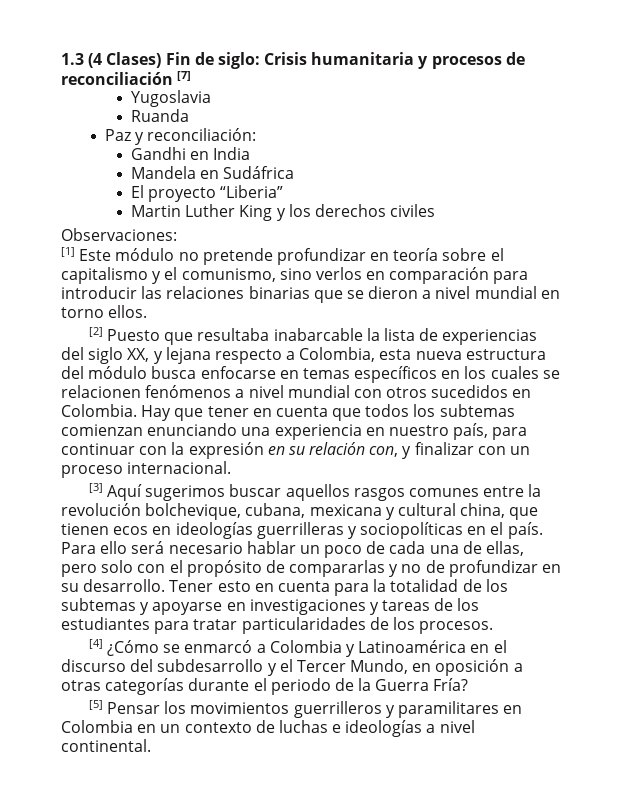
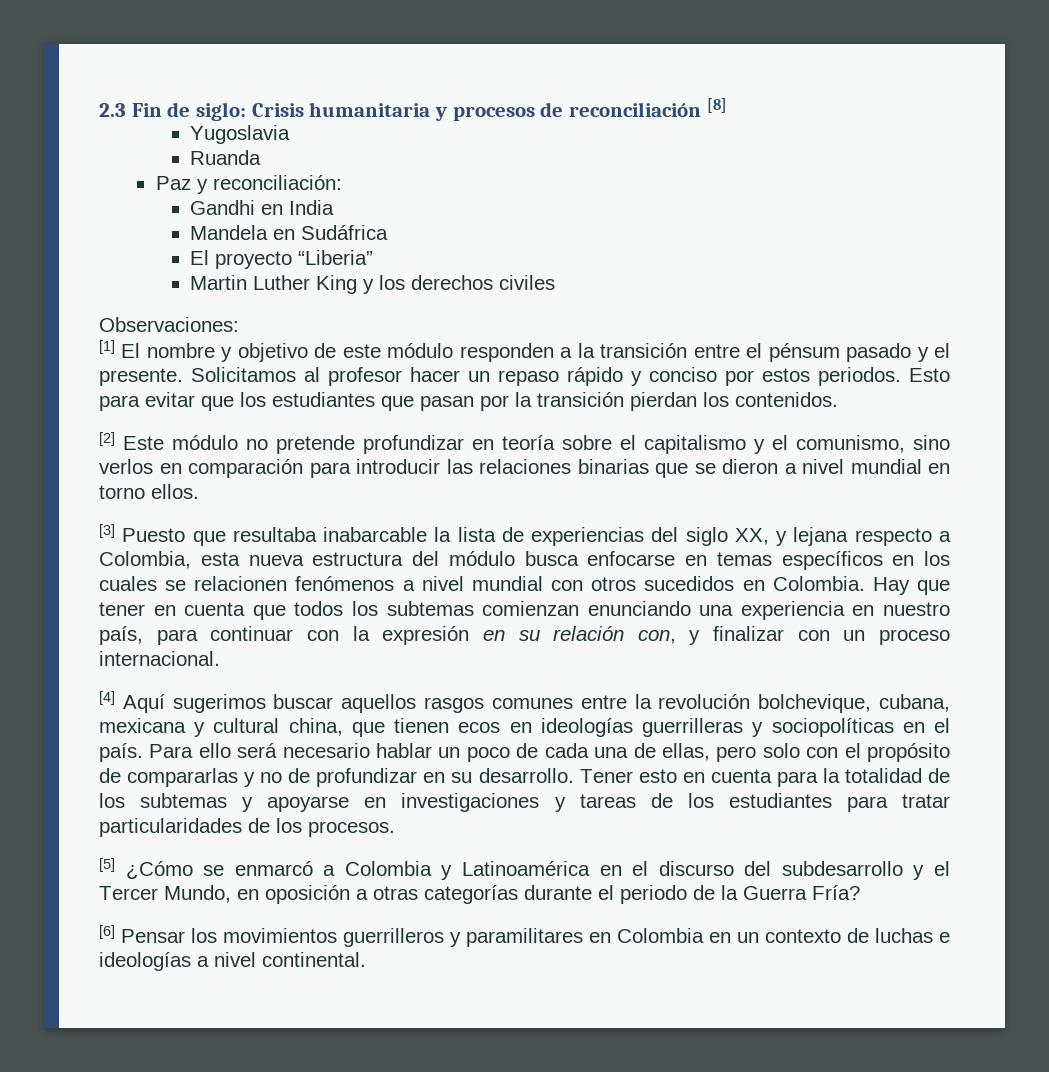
[61,52,162,68] 1.3 (4 Clases) -> [99,103,126,117] 2.3
[177,71,192,81] [7] -> [706,98,727,113] [8]
(75, 252) none -> [121,343,951,362] [99,367,950,386] [99,392,838,411] [99,432,115,446] El nombre y objetivo de este módulo responden a la transición entre el pénsum pasado y el presente. Solicitamos al profesor hacer un repaso rápido y conciso por estos periodos. Esto para evitar que los estudiantes que pasan por la transición pierdan los contenidos. // [2]
[88,327,103,337] [2] -> [99,524,115,538] [3]
[88,483,103,493] [3] -> [99,691,115,705] [4]
[88,639,103,649] [4] -> [99,858,115,872] [5]
[88,700,103,710] [5] -> [99,925,115,939] [6]

